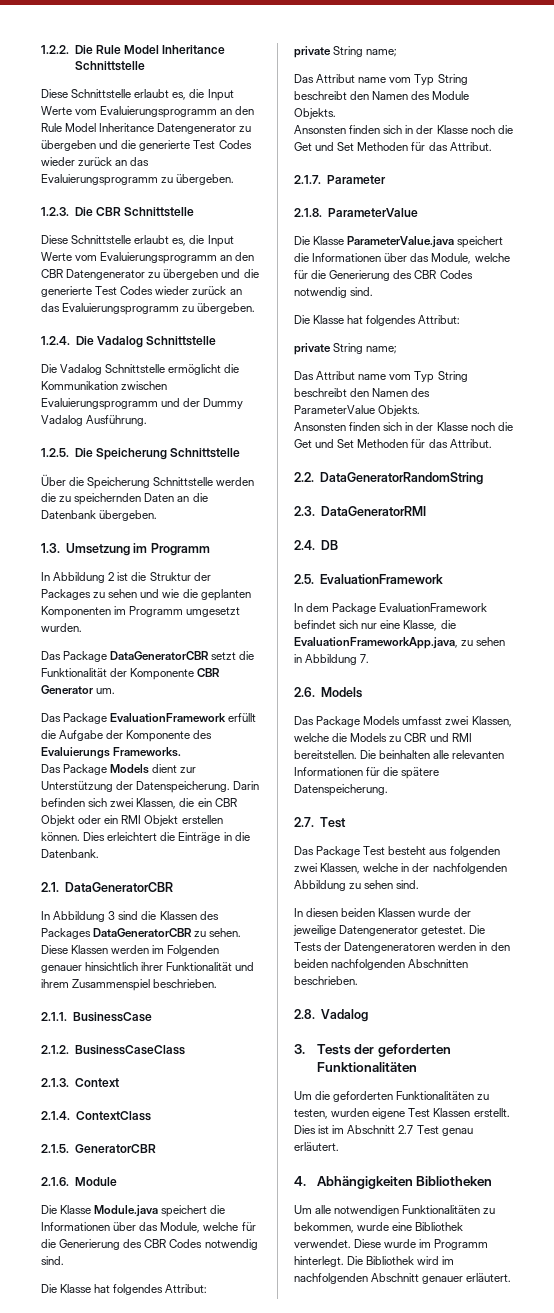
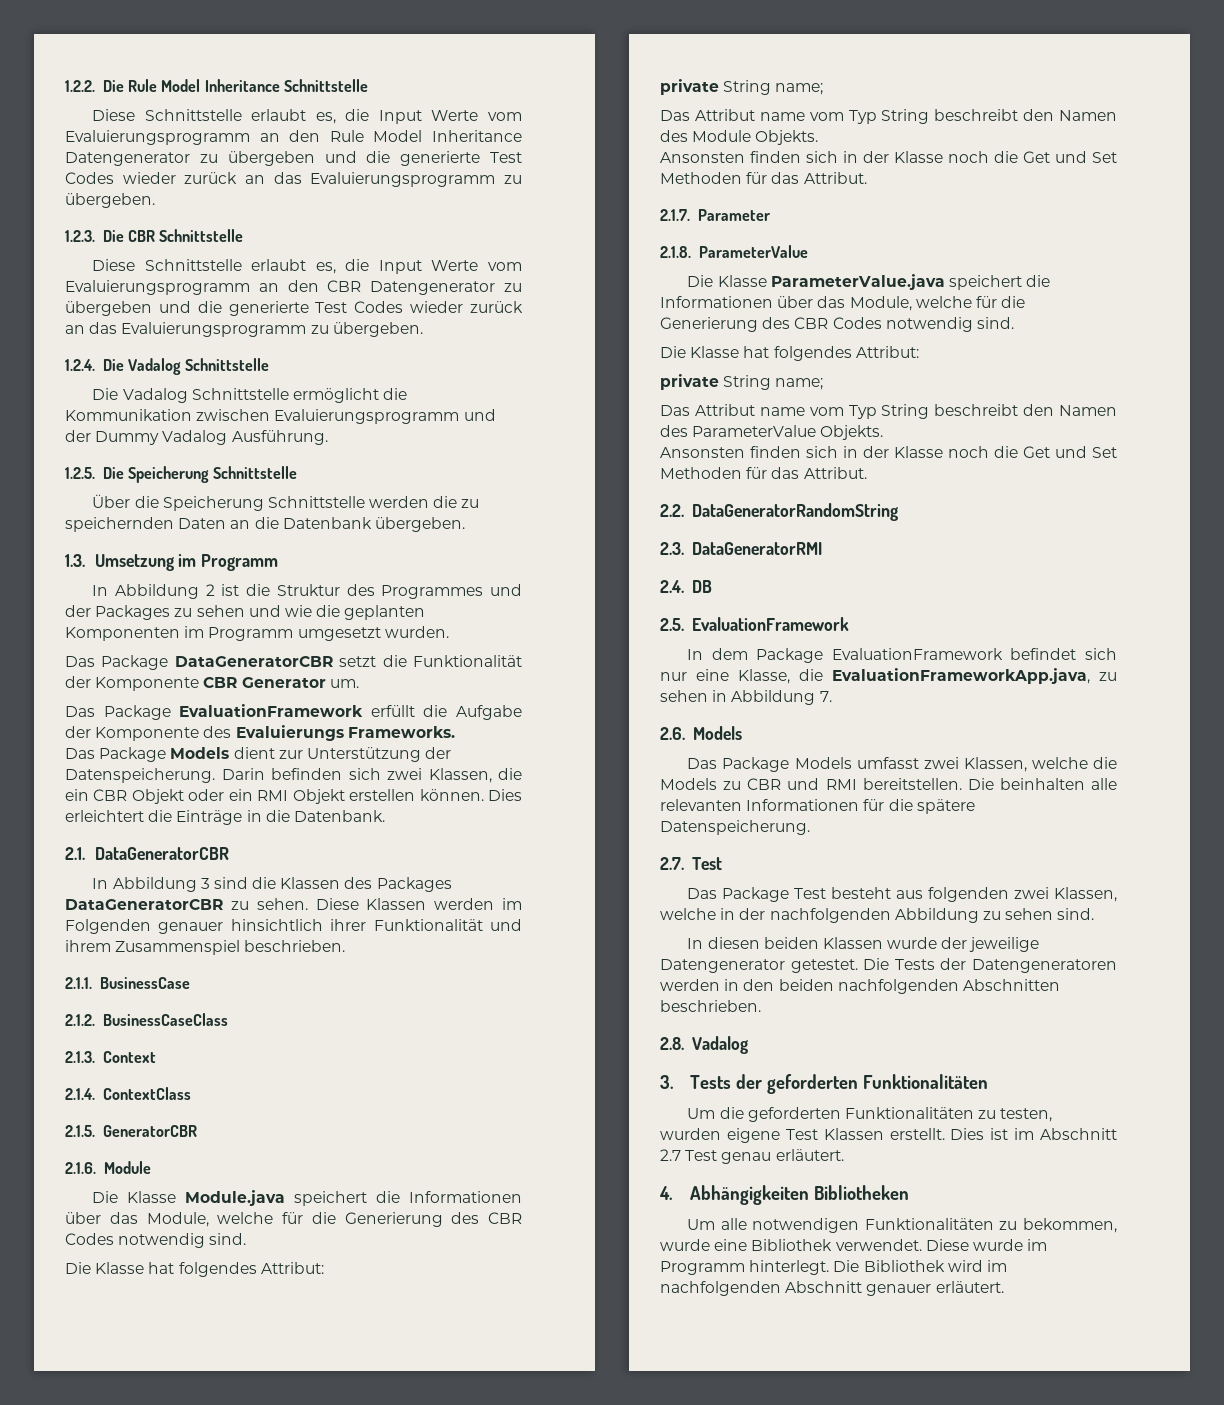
(191, 576) none -> [346,584,522,599] des Programmes und

